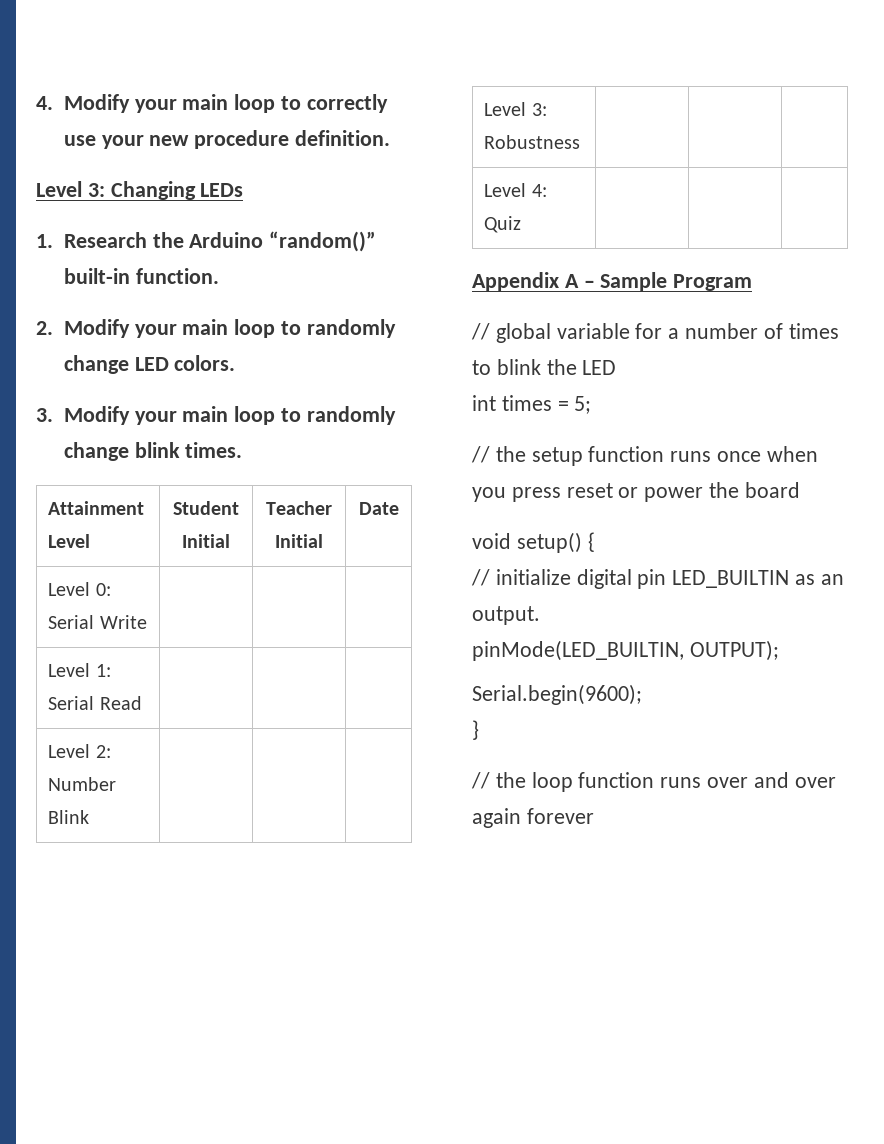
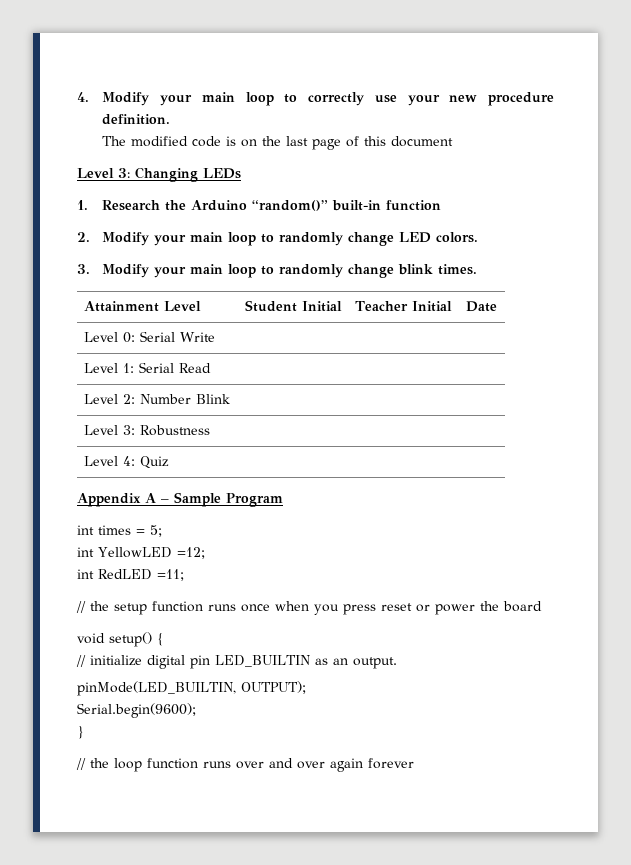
(390, 138) none -> [102,136,454,150] // The modified code is on the last page of this document
[135,268,219,284] function. -> [386,200,442,211] function
[471,323,839,343] [472,359,617,375] [472,395,592,414] // global variable for a number of times to blink the LED // int times = 5; -> [77,525,162,537] [77,547,205,559] [77,569,184,581] int times = 5; // int YellowLED =12; // int RedLED =11;

